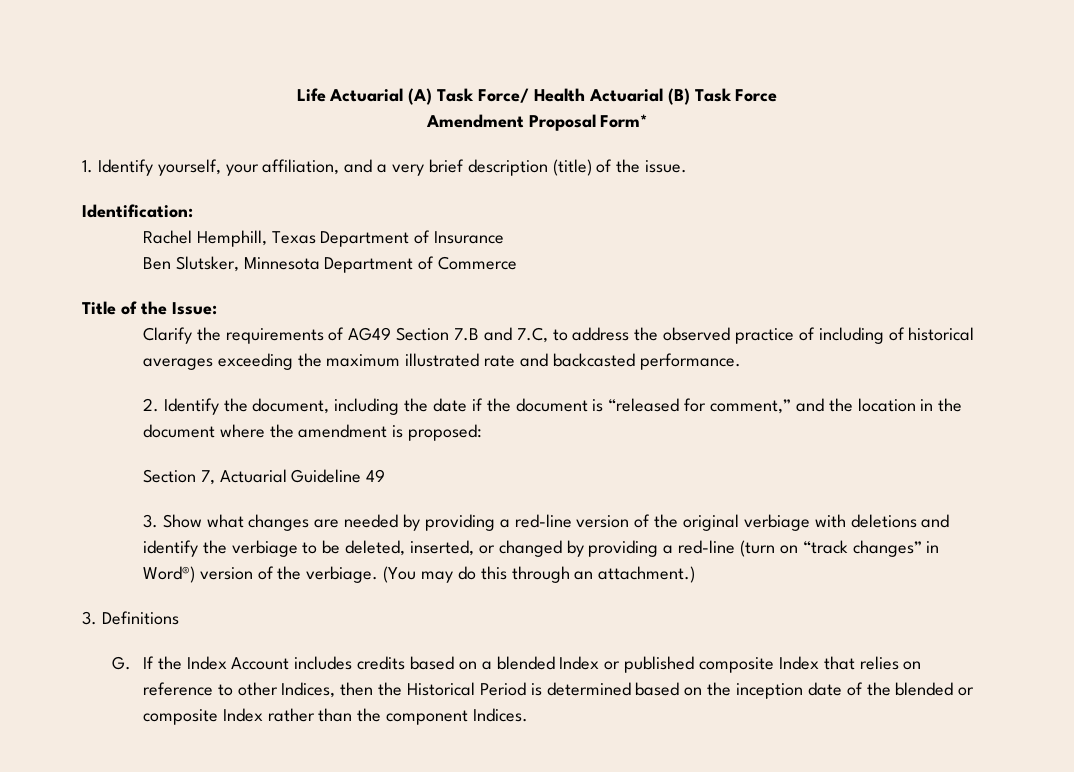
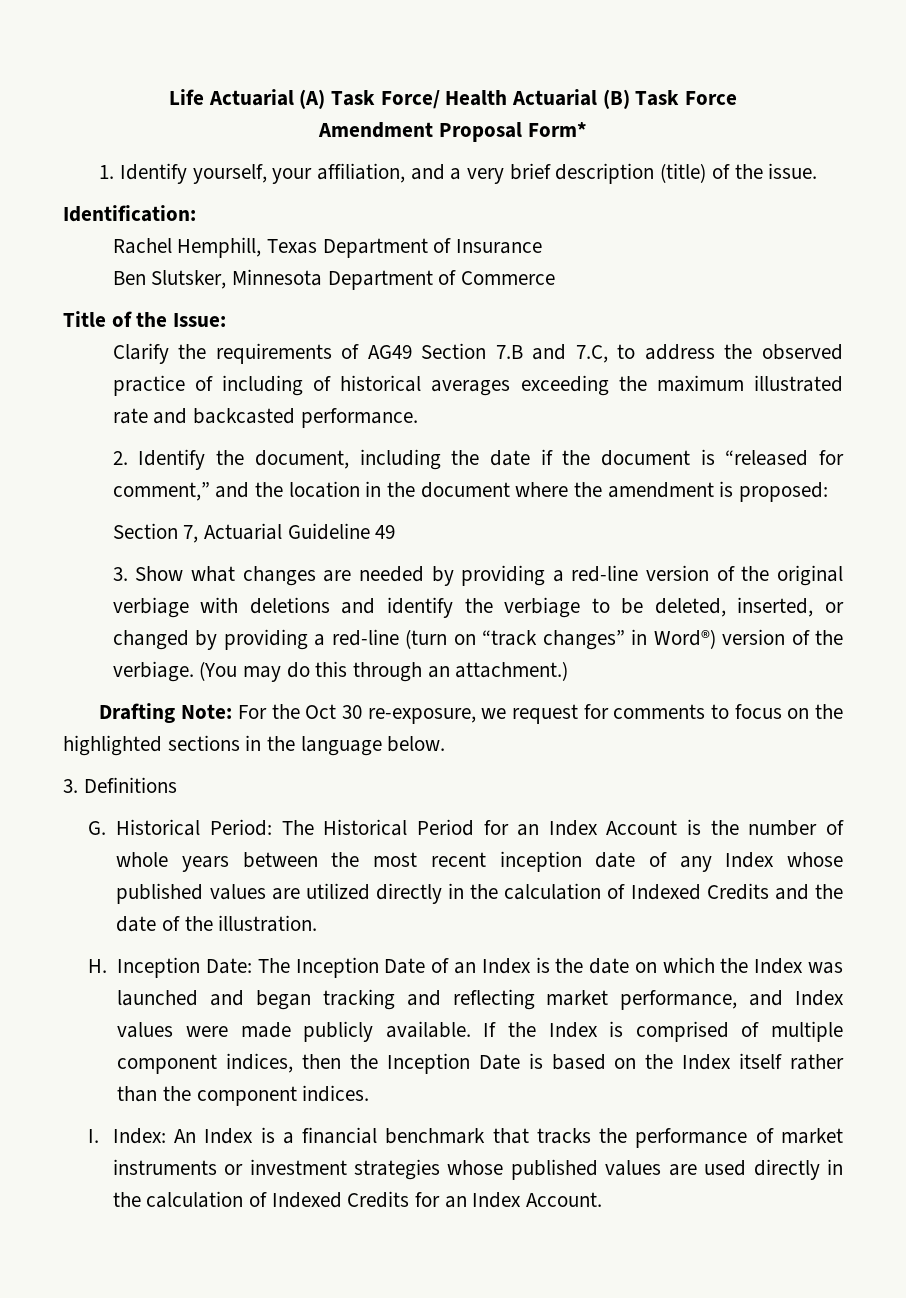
[82,611,179,625] [112,656,922,673] [142,682,975,699] [142,708,528,725] 3. Definitions // G. If the Index Account includes credits based on a blended Index or published composite Index that relies on reference to other Indices, then the Historical Period is determined based on the inception date of the blended or composite Index rather than the component Indices. -> [99,703,843,724] [63,735,446,756] [63,777,177,793] [87,819,845,836] [116,851,844,872] [116,883,844,904] [116,915,318,932] [87,957,844,978] [117,989,845,1010] [117,1021,844,1042] [117,1053,845,1074] [117,1085,370,1106] [87,1127,843,1148] [112,1159,843,1180] [112,1191,603,1208] Drafting Note: For the Oct 30 re-exposure, we request for comments to focus on the highlighted sections in the language below. // 3. Definitions // G. Historical Period: The Historical Period for an Index Account is the number of whole years between the most recent inception date of any Index whose published values are utilized directly in the calculation of Indexed Credits and the date of the illustration. // H. Inception Date: The Inception Date of an Index is the date on which the Index was launched and began tracking and reflecting market performance, and Index values were made publicly available. If the Index is comprised of multiple component indices, then the Inception Date is based on the Index itself rather than the component indices. // I. Index: An Index is a financial benchmark that tracks the performance of market instruments or investment strategies whose published values are used directly in the calculation of Indexed Credits for an Index Account.

